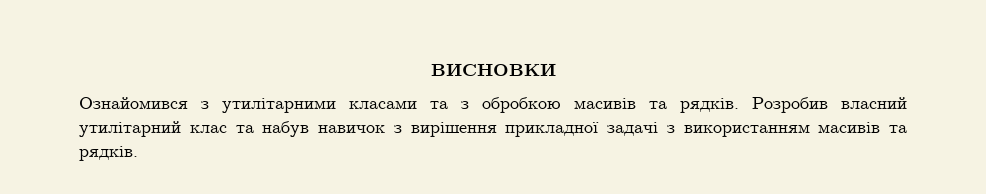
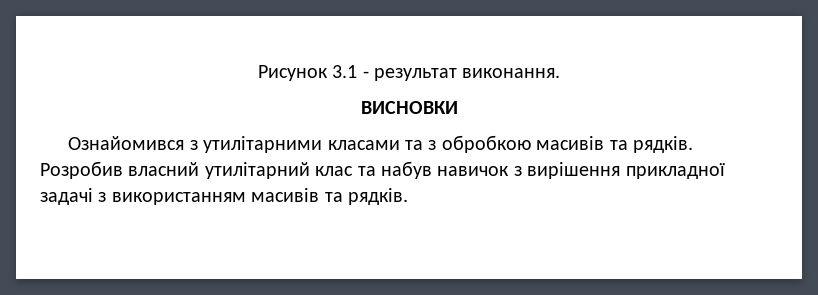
(430, 69) none -> [257,65,561,81] Рисунок 3.1 - результат виконання. //

